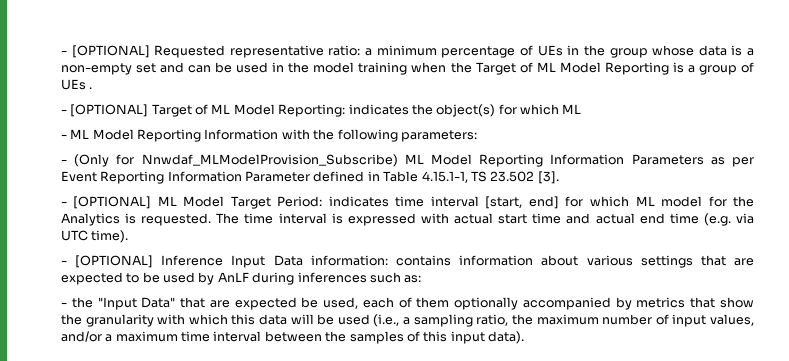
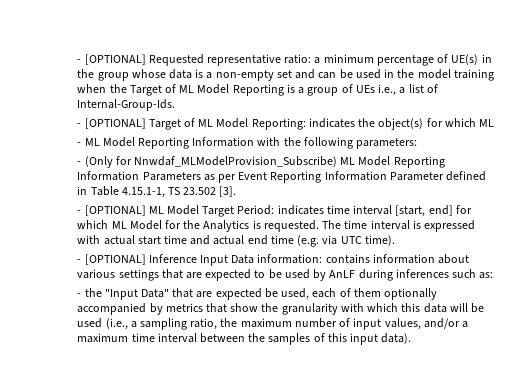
[537,45,563,56] UEs -> [451,54,479,65] UE(s)
[89,87,93,89] . -> [378,84,438,96] [77,99,176,111] i.e., a list of Internal-Group-Ids.
[660,196,702,207] model -> [129,220,162,230] Model

